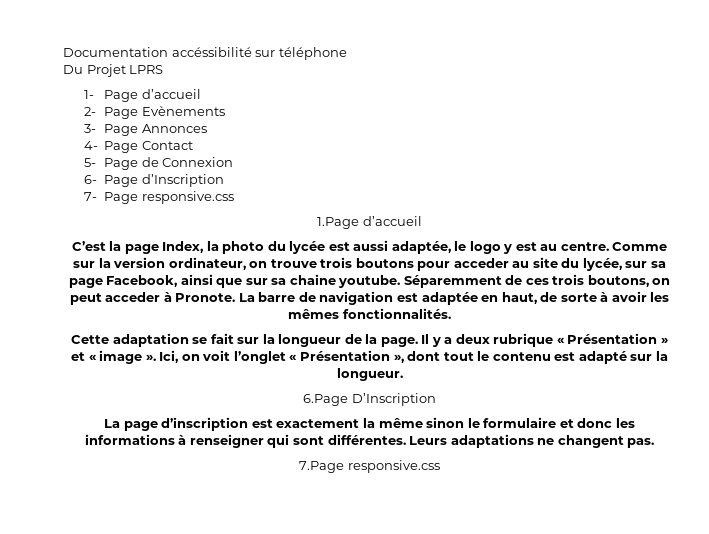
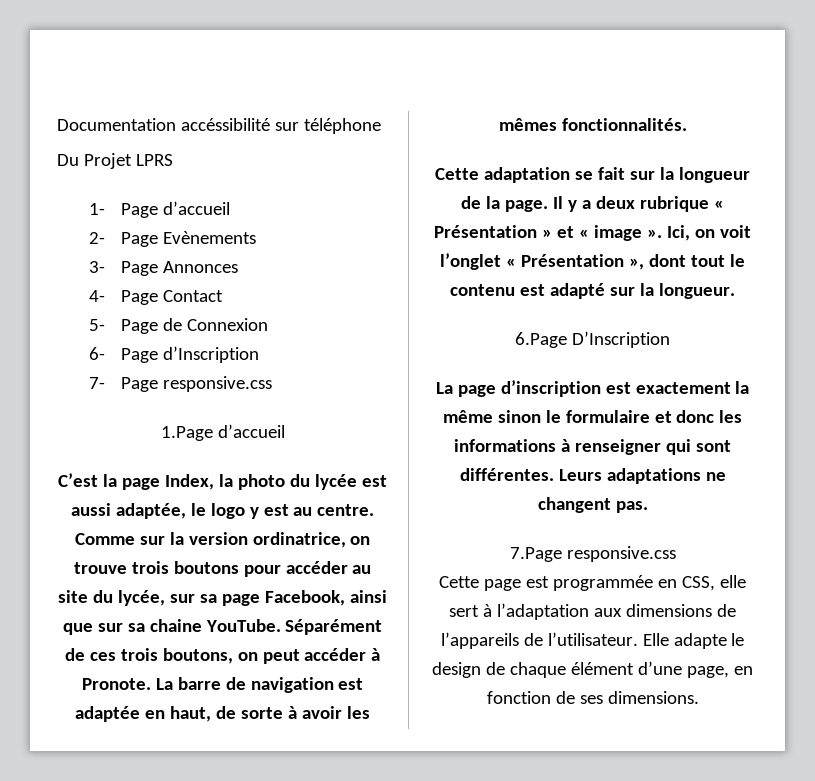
[168,257,246,270] ordinateur, -> [252,532,346,548] ordinatrice,
[453,258,509,268] acceder -> [285,561,348,574] accéder
[338,275,502,288] youtube. Séparemment -> [205,619,383,635] YouTube. Séparément
[105,292,161,302] acceder -> [304,648,367,661] accéder
(440, 466) none -> [439,575,746,591] [449,603,736,620] [440,632,745,649] [432,661,753,678] [486,691,699,704] // Cette page est programmée en CSS, elle sert à l’adaptation aux dimensions de l’appareils de l’utilisateur. Elle adapte le design de chaque élément d’une page, en fonction de ses dimensions.

